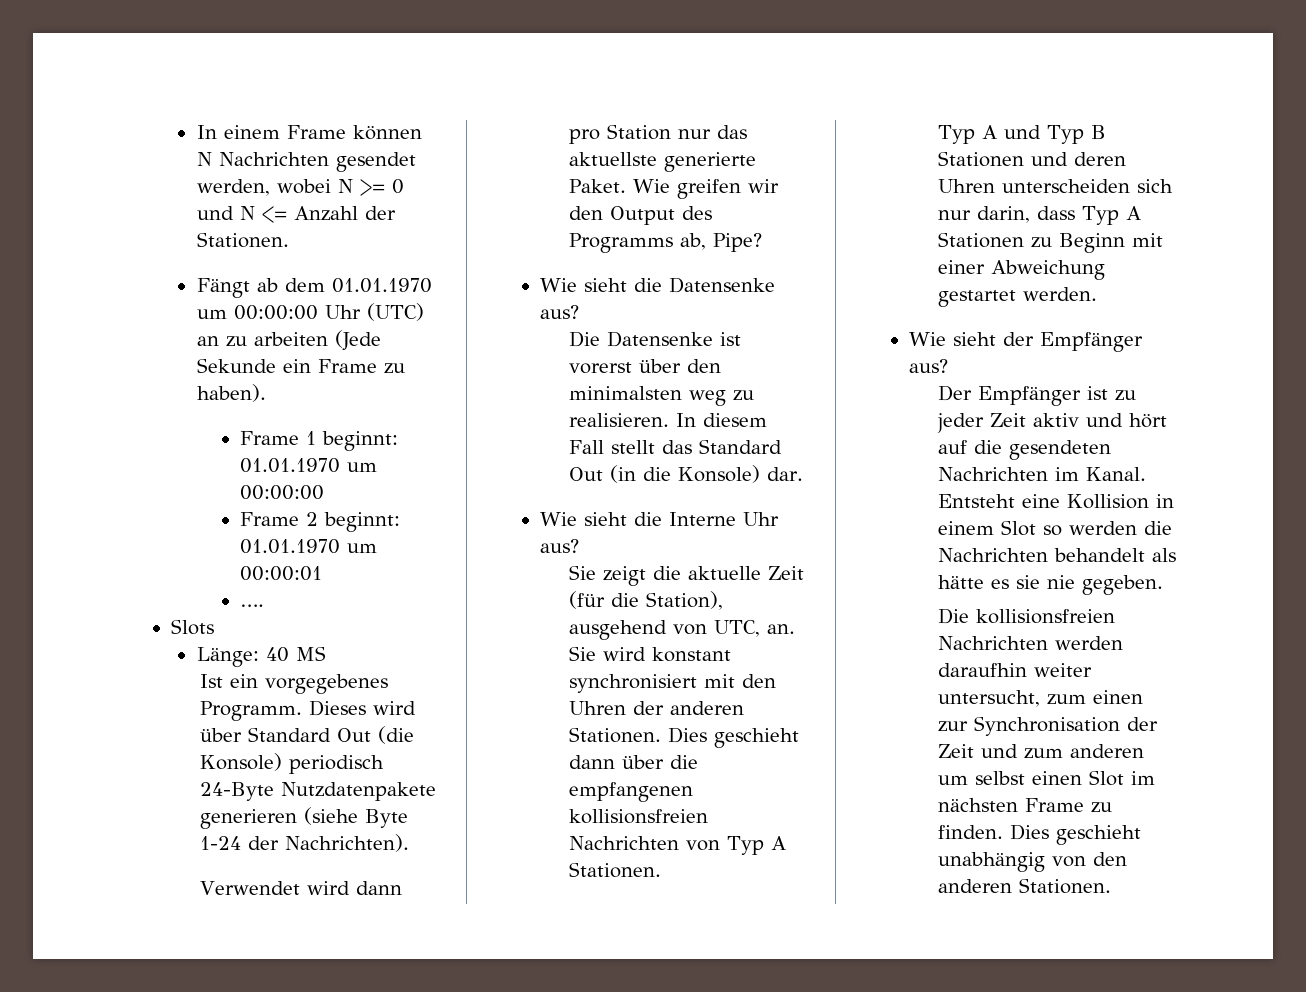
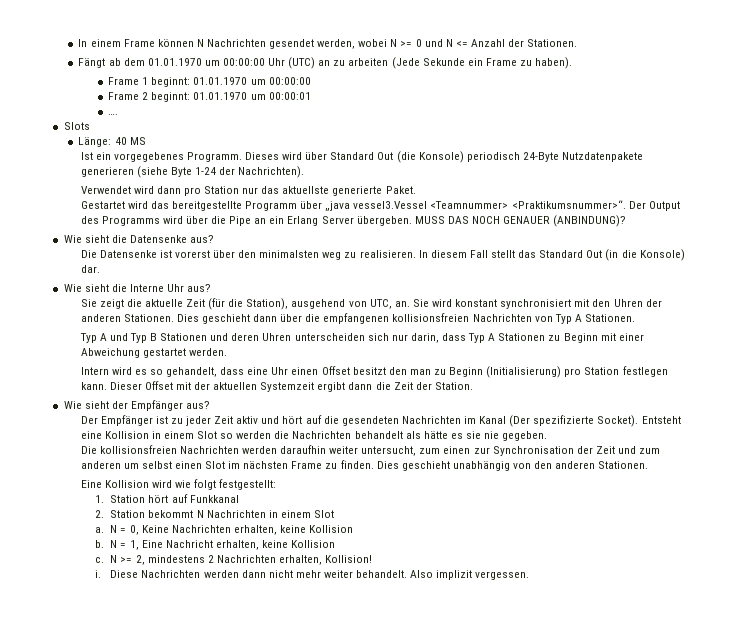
[632,179,779,199] [568,206,712,225] [568,233,762,253] Wie greifen wir den Output des Programms ab, Pipe? -> [80,200,680,211] [80,215,627,227] // Gestartet wird das bereitgestellte Programm über „java vessel3.Vessel <Teamnummer> <Praktikumsnummer>“. Der Output des Programms wird über die Pipe an ein Erlang Server übergeben. MUSS DAS NOCH GENAUER (ANBINDUNG)?
(1097, 294) none -> [80,366,668,378] [80,381,473,392] // Intern wird es so gehandelt, dass eine Uhr einen Offset besitzt den man zu Beginn (Initialisierung) pro Station festlegen kann. Dieser Offset mit der aktuellen Systemzeit ergibt dann die Zeit der Station.
[1085,467,1146,481] Kanal. -> [479,415,639,427] Kanal (Der spezifizierte Socket).
(1111, 886) none -> [80,479,277,490] [95,494,239,503] [95,510,334,518] [95,525,354,535] [95,540,336,550] [95,555,373,565] [95,570,530,580] // Eine Kollision wird wie folgt festgestellt: // 1. Station hört auf Funkkanal // 2. Station bekommt N Nachrichten in einem Slot // a. N = 0, Keine Nachrichten erhalten, keine Kollision // b. N = 1, Eine Nachricht erhalten, keine Kollision // c. N >= 2, mindestens 2 Nachrichten erhalten, Kollision! // i. Diese Nachrichten werden dann nicht mehr weiter behandelt. Also implizit vergessen.

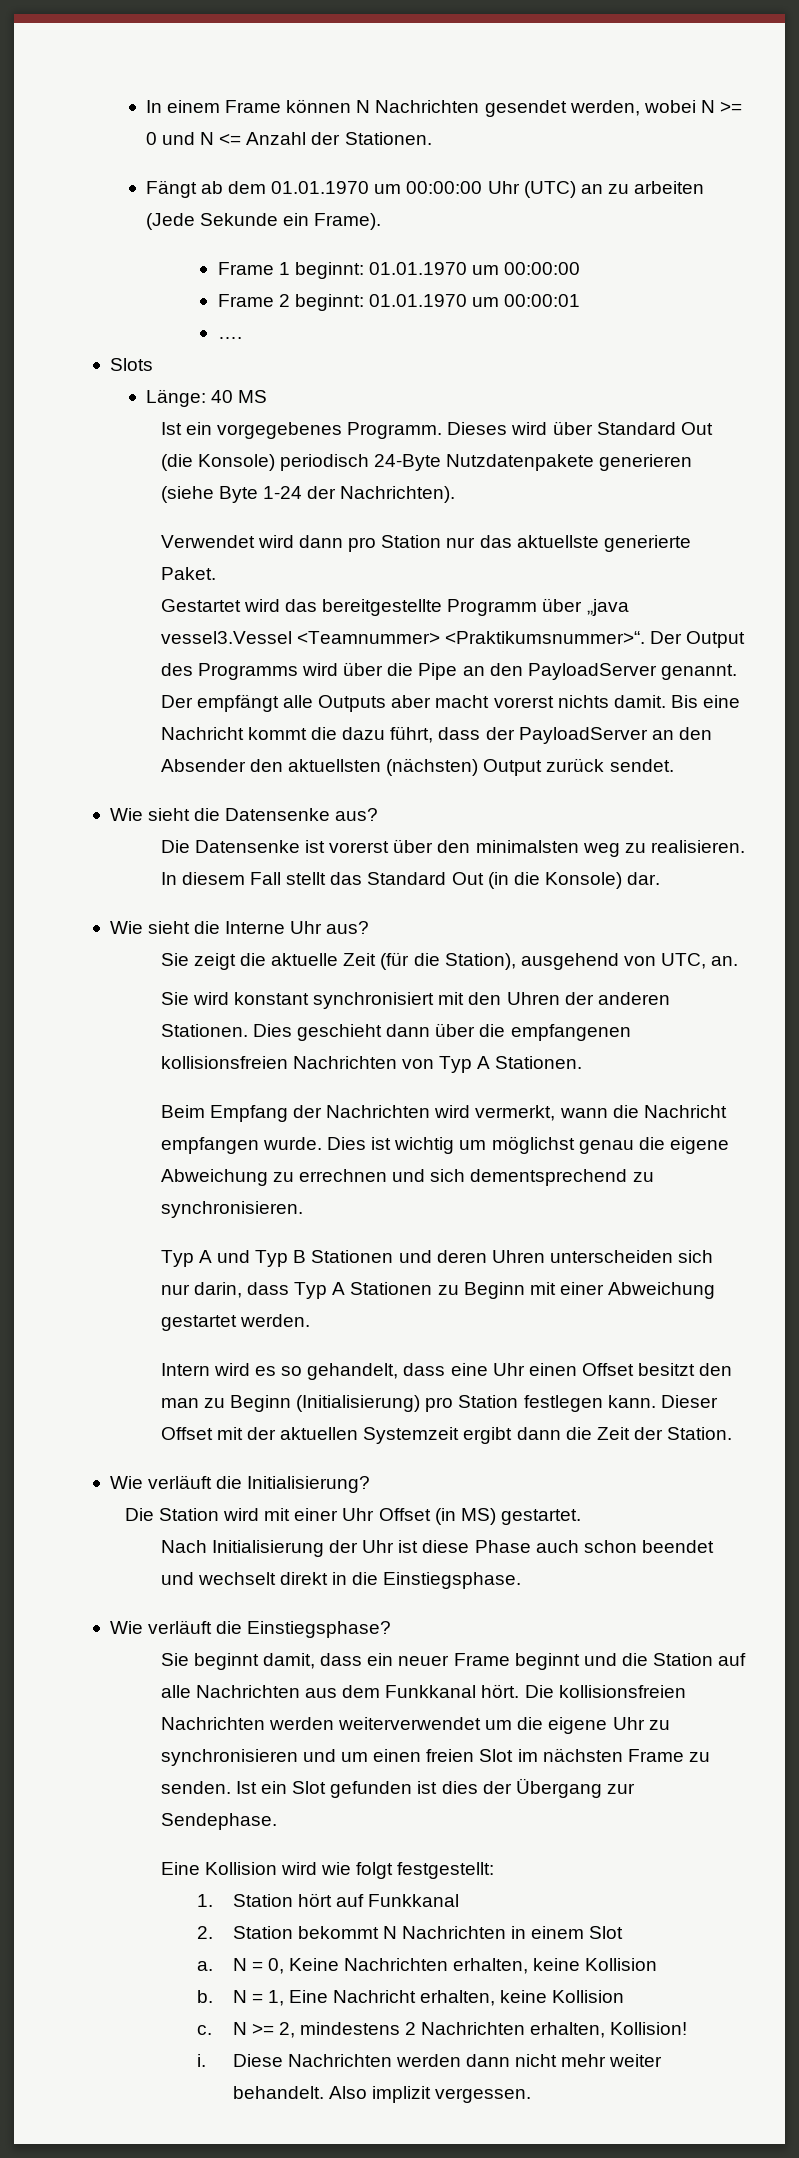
[485,57,573,69] Frame zu haben). -> [314,213,382,230] Frame).
[269,215,627,227] ein Erlang Server übergeben. MUSS DAS NOCH GENAUER (ANBINDUNG)? -> [489,663,737,680] [160,694,741,712] [160,726,712,744] [160,758,674,776] den PayloadServer genannt. Der empfängt alle Outputs aber macht vorerst nichts damit. Bis eine Nachricht kommt die dazu führt, dass der PayloadServer an den Absender den aktuellsten (nächsten) Output zurück sendet.
(410, 304) none -> (739, 961) //
(635, 318) none -> [160,1105,727,1122] [160,1136,729,1154] [160,1169,654,1186] [160,1201,303,1218] // Beim Empfang der Nachrichten wird vermerkt, wann die Nachricht empfangen wurde. Dies ist wichtig um möglichst genau die eigene Abweichung zu errechnen und sich dementsprechend zu synchronisieren.
[84,400,210,411] [80,415,681,427] [80,431,548,441] [80,445,661,456] [80,461,202,469] sieht der Empfänger aus? // Der Empfänger ist zu jeder Zeit aktiv und hört auf die gesendeten Nachrichten im Kanal (Der spezifizierte Socket). Entsteht eine Kollision in einem Slot so werden die Nachrichten behandelt als hätte es sie nie gegeben. // Die kollisionsfreien Nachrichten werden daraufhin weiter untersucht, zum einen zur Synchronisation der Zeit und zum anderen um selbst einen -> [147,1475,371,1493] [124,1508,582,1525] [160,1540,714,1557] [160,1572,522,1589] [109,1620,392,1638] [160,1653,747,1670] [160,1684,686,1698] [160,1717,670,1734] [160,1749,475,1766] verläuft die Initialisierung? // Die Station wird mit einer Uhr Offset (in MS) gestartet. // Nach Initialisierung der Uhr ist diese Phase auch schon beendet und wechselt direkt in die Einstiegsphase. // Wie verläuft die Einstiegsphase? // Sie beginnt damit, dass ein neuer Frame beginnt und die Station auf alle Nachrichten aus dem Funkkanal hört. Die kollisionsfreien Nachrichten werden weiterverwendet um die eigene Uhr zu synchronisieren und um einen freien
[340,460,649,471] finden. Dies geschieht unabhängig von den anderen Stationen. -> [160,1778,635,1798] [160,1813,277,1830] senden. Ist ein Slot gefunden ist dies der Übergang zur Sendephase.

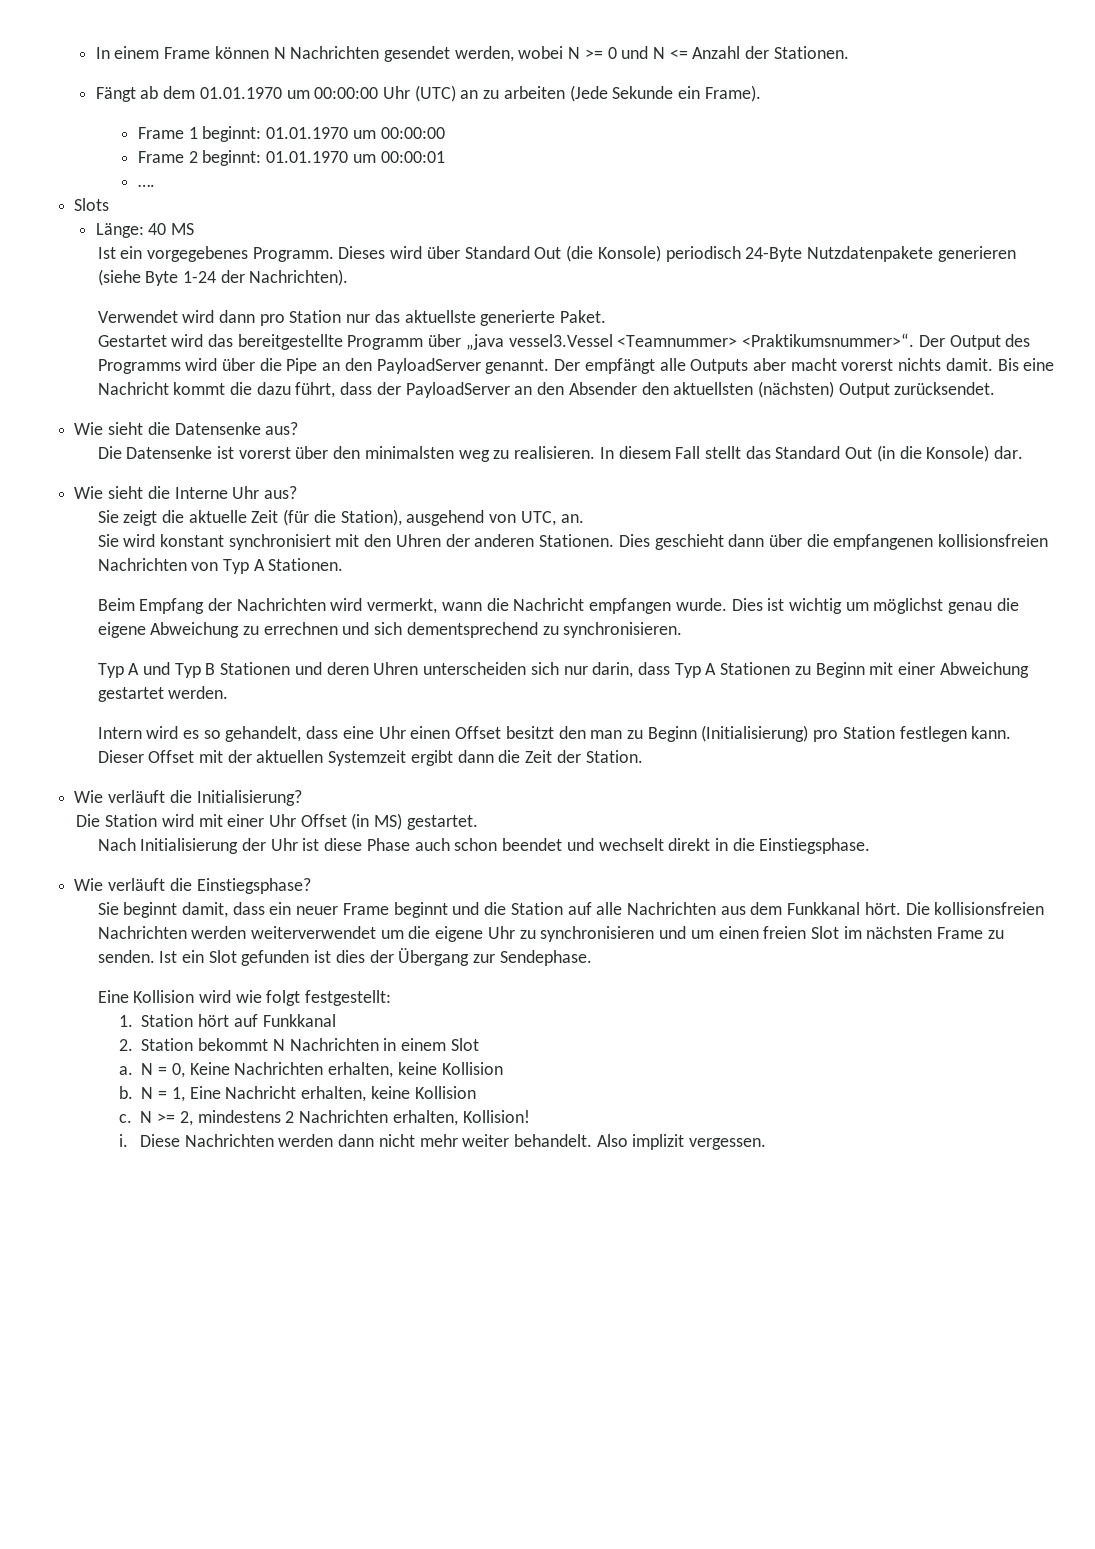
[546,758,674,772] zurück sendet. -> [894,382,996,395] zurücksendet.

